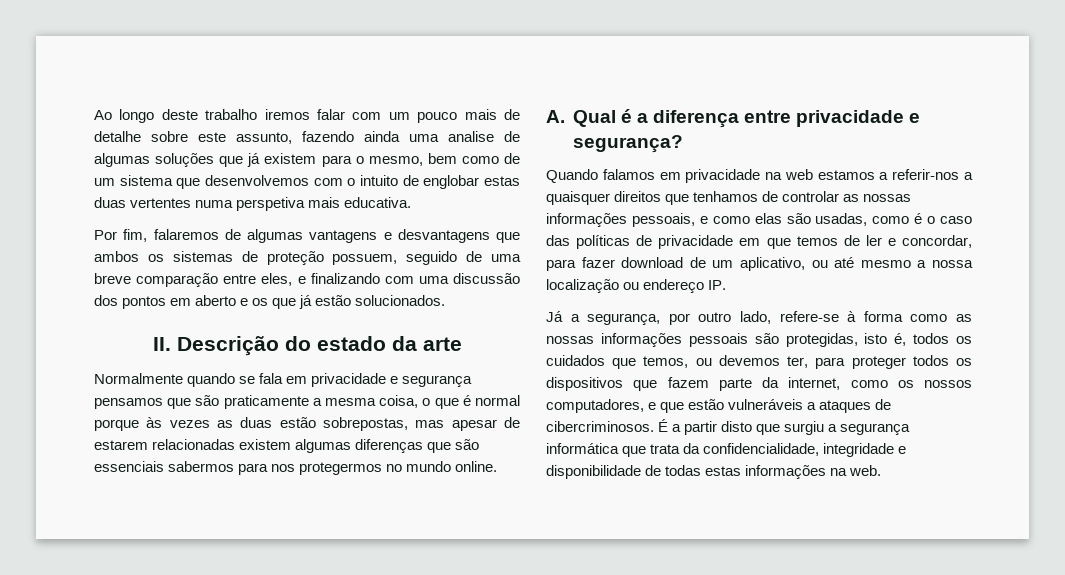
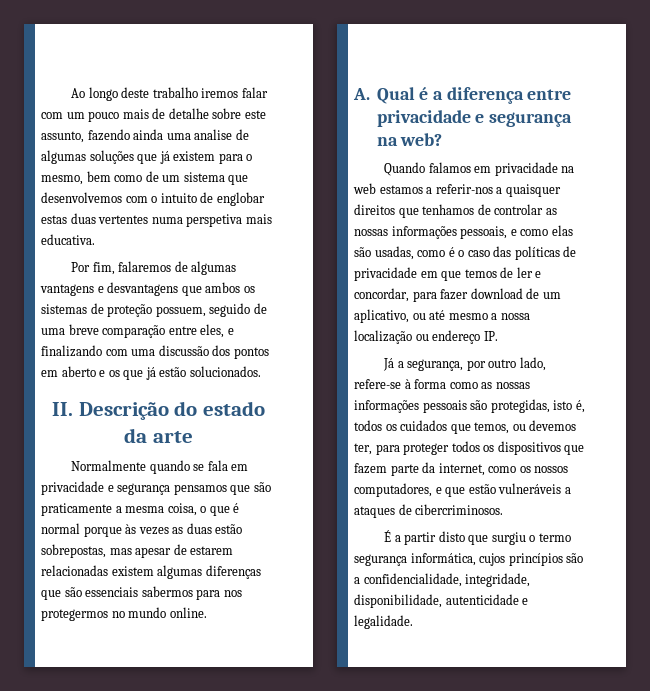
[572,135,683,153] segurança? -> [488,112,572,127] [376,133,443,146] segurança na web?
(654, 426) none -> (504, 509) //
[828,423,911,435] [546,443,907,457] [546,465,882,479] a segurança informática que trata da confidencialidade, integridade e disponibilidade de todas estas informações na web. -> [529,533,571,542] [354,553,584,566] [354,573,531,587] [354,594,529,608] [354,615,413,629] o termo segurança informática, cujos princípios são a confidencialidade, integridade, disponibilidade, autenticidade e legalidade.

